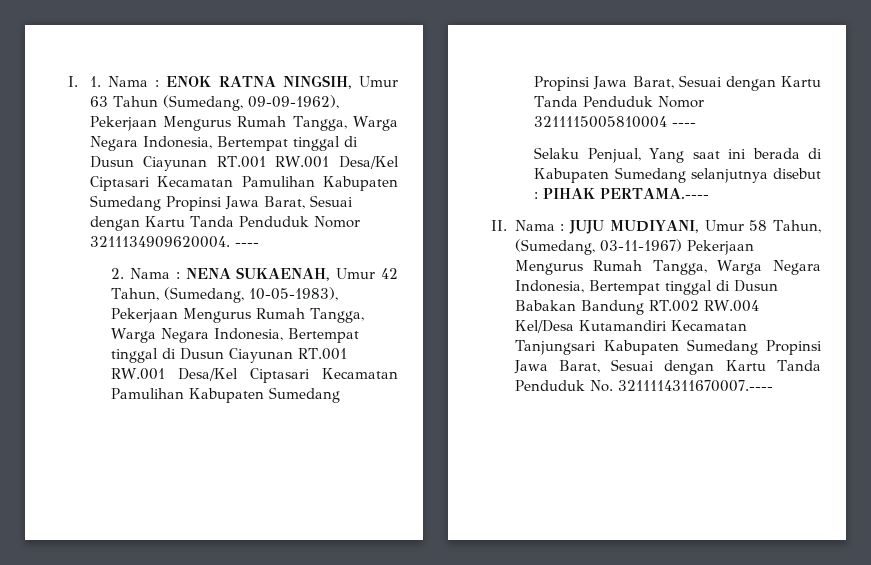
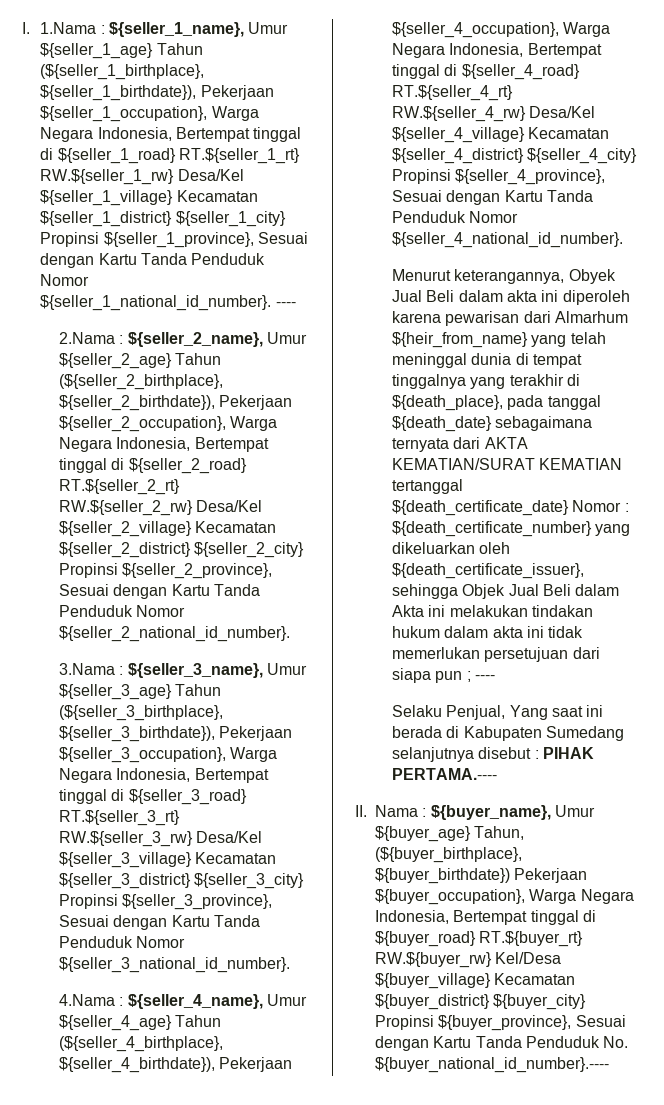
[68,75,398,89] [89,95,339,111] [89,116,399,131] [89,136,358,151] [89,156,400,171] [89,176,398,191] [89,195,353,211] [89,216,360,231] [89,236,259,248] [111,267,398,281] [111,287,339,303] [111,308,365,323] [111,328,360,343] [111,348,348,363] [111,368,398,383] [111,387,341,403] [534,75,821,91] [534,96,705,108] [534,116,668,128] I. 1. Nama : ENOK RATNA NINGSIH, Umur 63 Tahun (Sumedang, 09-09-1962), Pekerjaan Mengurus Rumah Tangga, Warga Negara Indonesia, Bertempat tinggal di Dusun Ciayunan RT.001 RW.001 Desa/Kel Ciptasari Kecamatan Pamulihan Kabupaten Sumedang Propinsi Jawa Barat, Sesuai dengan Kartu Tanda Penduduk Nomor 3211134909620004. ---- // 2. Nama : NENA SUKAENAH, Umur 42 Tahun, (Sumedang, 10-05-1983), Pekerjaan Mengurus Rumah Tangga, Warga Negara Indonesia, Bertempat tinggal di Dusun Ciayunan RT.001 RW.001 Desa/Kel Ciptasari Kecamatan Pamulihan Kabupaten Sumedang Propinsi Jawa Barat, Sesuai dengan Kartu Tanda Penduduk Nomor 3211115005810004 -> [22,22,289,37] [40,43,203,59] [40,64,205,80] [40,85,274,101] [40,106,259,122] [40,127,302,142] [40,148,301,164] [40,169,244,185] [40,190,258,206] [40,211,286,227] [40,232,309,248] [40,253,266,268] [40,274,90,286] [40,295,296,311] [58,332,307,347] [58,353,222,369] [58,374,223,390] [58,395,293,411] [58,416,278,432] [58,437,269,452] [58,458,247,474] [58,479,180,495] [58,500,263,516] [58,521,277,537] [58,542,305,558] [58,563,273,579] [58,584,260,599] [58,605,186,617] [58,626,290,642] [58,663,307,678] [58,684,222,700] [58,705,223,721] [58,726,293,742] [58,747,278,763] [58,768,269,783] [58,789,247,805] [58,810,180,826] [58,831,263,847] [58,852,277,868] [58,873,305,889] [58,894,273,910] [58,915,260,930] [58,936,186,948] [58,957,290,973] [58,994,307,1009] [58,1015,222,1031] [58,1036,223,1052] [58,1057,293,1073] [391,22,611,38] [391,43,602,58] [391,64,580,80] [391,85,513,101] [391,106,596,122] [391,127,610,143] [391,148,638,164] [391,169,606,185] [391,190,593,205] [391,211,519,223] [391,232,623,248] [391,269,616,284] [391,290,630,305] [391,311,628,326] [391,332,606,348] [391,353,582,368] [391,374,580,389] [391,395,601,411] [391,416,593,432] [391,437,528,452] [391,458,623,470] [391,479,463,494] [391,500,629,516] [391,521,631,537] [391,542,511,554] [391,563,584,579] [391,584,620,599] [391,605,593,617] [391,626,584,638] [391,647,600,662] [391,668,471,683] I. 1.Nama : ${seller_1_name}, Umur ${seller_1_age} Tahun (${seller_1_birthplace}, ${seller_1_birthdate}), Pekerjaan ${seller_1_occupation}, Warga Negara Indonesia, Bertempat tinggal di ${seller_1_road} RT.${seller_1_rt} RW.${seller_1_rw} Desa/Kel ${seller_1_village} Kecamatan ${seller_1_district} ${seller_1_city} Propinsi ${seller_1_province}, Sesuai dengan Kartu Tanda Penduduk Nomor ${seller_1_national_id_number}. ---- // 2.Nama : ${seller_2_name}, Umur ${seller_2_age} Tahun (${seller_2_birthplace}, ${seller_2_birthdate}), Pekerjaan ${seller_2_occupation}, Warga Negara Indonesia, Bertempat tinggal di ${seller_2_road} RT.${seller_2_rt} RW.${seller_2_rw} Desa/Kel ${seller_2_village} Kecamatan ${seller_2_district} ${seller_2_city} Propinsi ${seller_2_province}, Sesuai dengan Kartu Tanda Penduduk Nomor ${seller_2_national_id_number}. // 3.Nama : ${seller_3_name}, Umur ${seller_3_age} Tahun (${seller_3_birthplace}, ${seller_3_birthdate}), Pekerjaan ${seller_3_occupation}, Warga Negara Indonesia, Bertempat tinggal di ${seller_3_road} RT.${seller_3_rt} RW.${seller_3_rw} Desa/Kel ${seller_3_village} Kecamatan ${seller_3_district} ${seller_3_city} Propinsi ${seller_3_province}, Sesuai dengan Kartu Tanda Penduduk Nomor ${seller_3_national_id_number}. // 4.Nama : ${seller_4_name}, Umur ${seller_4_age} Tahun (${seller_4_birthplace}, ${seller_4_birthdate}), Pekerjaan ${seller_4_occupation}, Warga Negara Indonesia, Bertempat tinggal di ${seller_4_road} RT.${seller_4_rt} RW.${seller_4_rw} Desa/Kel ${seller_4_village} Kecamatan ${seller_4_district} ${seller_4_city} Propinsi ${seller_4_province}, Sesuai dengan Kartu Tanda Penduduk Nomor ${seller_4_national_id_number}. // Menurut keterangannya, Obyek Jual Beli dalam akta ini diperoleh karena pewarisan dari Almarhum ${heir_from_name} yang telah meninggal dunia di tempat tinggalnya yang terakhir di ${death_place}, pada tanggal ${death_date} sebagaimana ternyata dari AKTA KEMATIAN/SURAT KEMATIAN tertanggal ${death_certificate_date} Nomor : ${death_certificate_number} yang dikeluarkan oleh ${death_certificate_issuer}, sehingga Objek Jual Beli dalam Akta ini melakukan tindakan hukum dalam akta ini tidak memerlukan persetujuan dari siapa pun ;
[569,220,822,234] [514,239,754,255] [514,260,821,275] [514,280,778,295] [514,300,760,315] [514,320,747,333] [514,339,822,355] [513,360,600,374] JUJU MUDIYANI, Umur 58 Tahun, (Sumedang, 03-11-1967) Pekerjaan Mengurus Rumah Tangga, Warga Negara Indonesia, Bertempat tinggal di Dusun Babakan Bandung RT.002 RW.004 Kel/Desa Kutamandiri Kecamatan Tanjungsari Kabupaten Sumedang Propinsi Jawa Barat, -> [430,805,595,820] [375,826,525,842] [375,847,522,863] [375,868,588,884] [375,889,634,905] [375,910,596,925] [375,931,584,947] [375,952,562,968] [375,973,576,989] [375,994,587,1010] [375,1015,572,1031] ${buyer_name}, Umur ${buyer_age} Tahun, (${buyer_birthplace}, ${buyer_birthdate}) Pekerjaan ${buyer_occupation}, Warga Negara Indonesia, Bertempat tinggal di ${buyer_road} RT.${buyer_rt} RW.${buyer_rw} Kel/Desa ${buyer_village} Kecamatan ${buyer_district} ${buyer_city} Propinsi ${buyer_province},
[617,380,773,392] 3211114311670007.---- -> [375,1057,609,1073] ${buyer_national_id_number}.----

